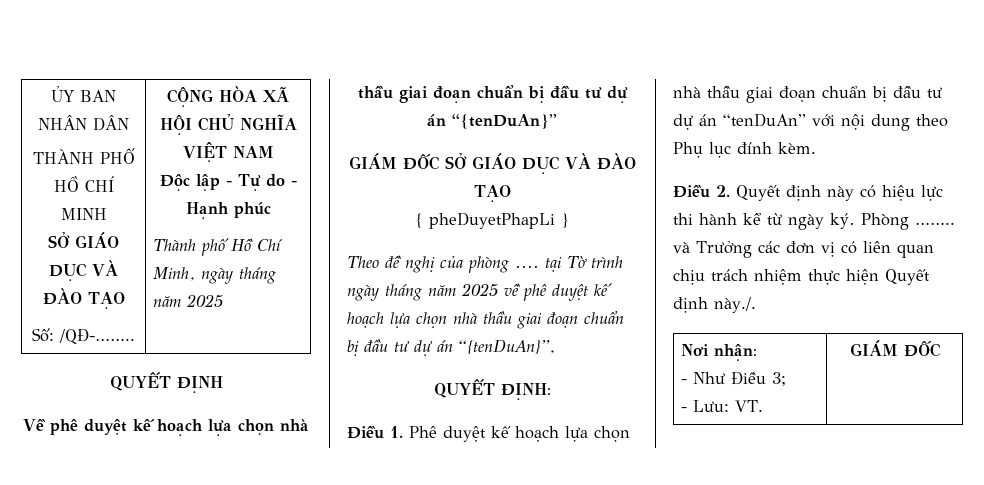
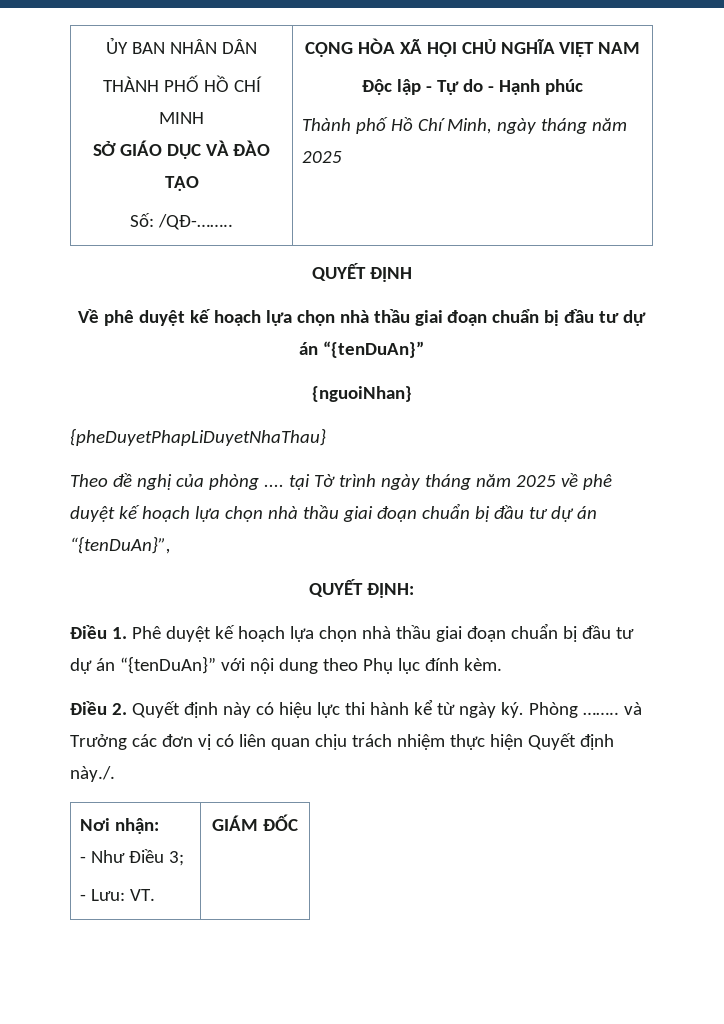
[348,153,636,174] [473,185,511,202] [415,212,569,229] GIÁM ĐỐC SỞ GIÁO DỤC VÀ ĐÀO TẠO // { pheDuyetPhapLi } -> [311,386,412,402] [70,428,326,446] {nguoiNhan} // {pheDuyetPhapLiDuyetNhaThau}
[723,113,806,127] “tenDuAn” -> [119,656,216,674] “{tenDuAn}”

